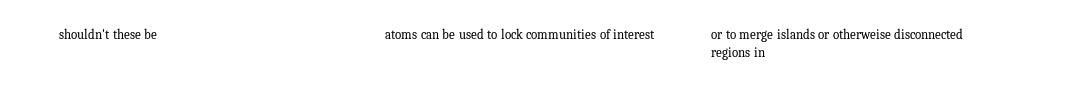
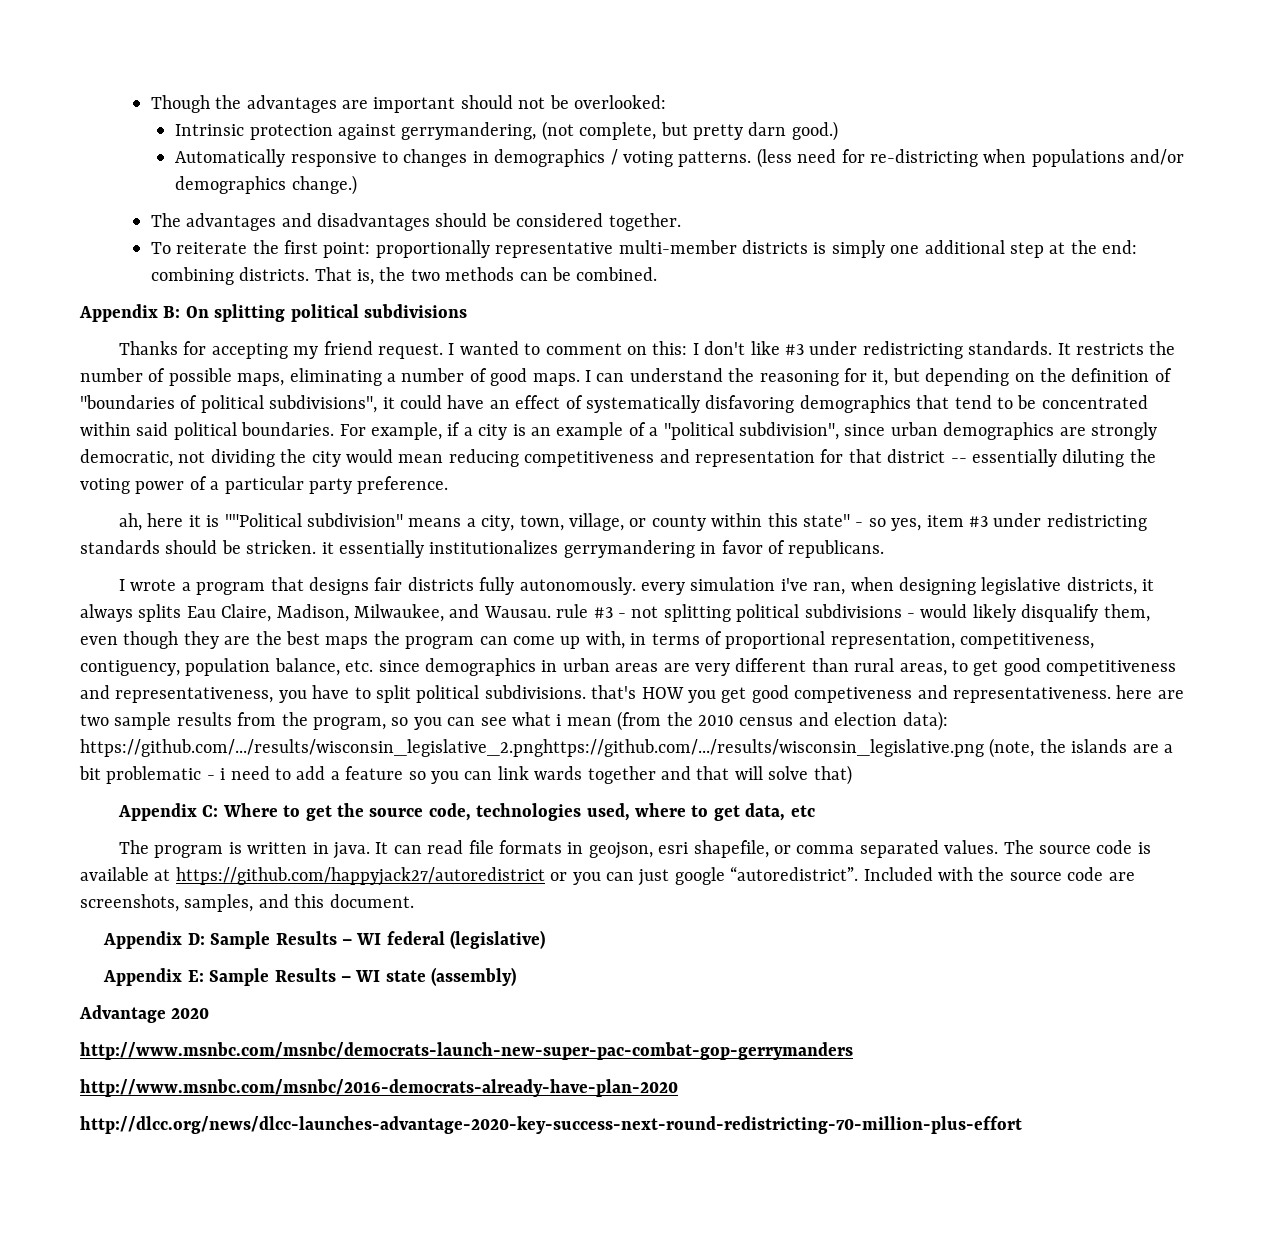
[59,28,158,39] [385,28,656,39] [711,28,964,42] [711,47,765,60] shouldn't these be // atoms can be used to lock communities of interest // or to merge islands or otherweise disconnected regions in -> [150,95,666,113] [175,121,838,141] [175,148,1185,168] [175,175,357,195] [150,213,681,231] [150,240,1138,258] [150,267,658,285] [79,304,467,322] [118,341,1176,359] [80,368,1172,386] [80,395,1148,413] [80,422,1157,440] [80,449,1156,467] [80,476,449,494] [118,513,1147,531] [80,540,885,558] [118,577,1155,595] [80,604,1150,622] [80,631,1095,649] [80,658,1177,676] [80,685,1184,703] [80,711,948,731] [80,738,1173,758] [79,765,852,785] [117,803,815,821] [118,840,1151,859] [80,866,1135,886] [80,894,414,912] [103,930,546,949] [103,967,517,986] [79,1005,210,1023] [80,1042,853,1060] [80,1079,678,1097] [80,1116,1022,1134] Though the advantages are important should not be overlooked: // Intrinsic protection against gerrymandering, (not complete, but pretty darn good.) // Automatically responsive to changes in demographics / voting patterns. (less need for re-districting when populations and/or demographics change.) // The advantages and disadvantages should be considered together. // To reiterate the first point: proportionally representative multi-member districts is simply one additional step at the end: combining districts. That is, the two methods can be combined. // Appendix B: On splitting political subdivisions // Thanks for accepting my friend request. I wanted to comment on this: I don't like #3 under redistricting standards. It restricts the number of possible maps, eliminating a number of good maps. I can understand the reasoning for it, but depending on the definition of "boundaries of political subdivisions", it could have an effect of systematically disfavoring demographics that tend to be concentrated within said political boundaries. For example, if a city is an example of a "political subdivision", since urban demographics are strongly democratic, not dividing the city would mean reducing competitiveness and representation for that district -- essentially diluting the voting power of a particular party preference. // ah, here it is ""Political subdivision" means a city, town, village, or county within this state" - so yes, item #3 under redistricting standards should be stricken. it essentially institutionalizes gerrymandering in favor of republicans. // I wrote a program that designs fair districts fully autonomously. every simulation i've ran, when designing legislative districts, it always splits Eau Claire, Madison, Milwaukee, and Wausau. rule #3 - not splitting political subdivisions - would likely disqualify them, even though they are the best maps the program can come up with, in terms of proportional representation, competitiveness, contiguency, population balance, etc. since demographics in urban areas are very different than rural areas, to get good competitiveness and representativeness, you have to split political subdivisions. that's HOW you get good competiveness and representativeness. here are two sample results from the program, so you can see what i mean (from the 2010 census and election data): https://github.com/.../results/wisconsin_legislative_2.pnghttps://github.com/.../results/wisconsin_legislative.png (note, the islands are a bit problematic - i need to add a feature so you can link wards together and that will solve that) // Appendix C: Where to get the source code, technologies used, where to get data, etc // The program is written in java. It can read file formats in geojson, esri shapefile, or comma separated values. The source code is available at https://github.com/happyjack27/autoredistrict or you can just google “autoredistrict”. Included with the source code are screenshots, samples, and this document. // Appendix D: Sample Results – WI federal (legislative) // Appendix E: Sample Results – WI state (assembly) // Advantage 2020 // http://www.msnbc.com/msnbc/democrats-launch-new-super-pac-combat-gop-gerrymanders // http://www.msnbc.com/msnbc/2016-democrats-already-have-plan-2020 // http://dlcc.org/news/dlcc-launches-advantage-2020-key-success-next-round-redistricting-70-million-plus-effort

